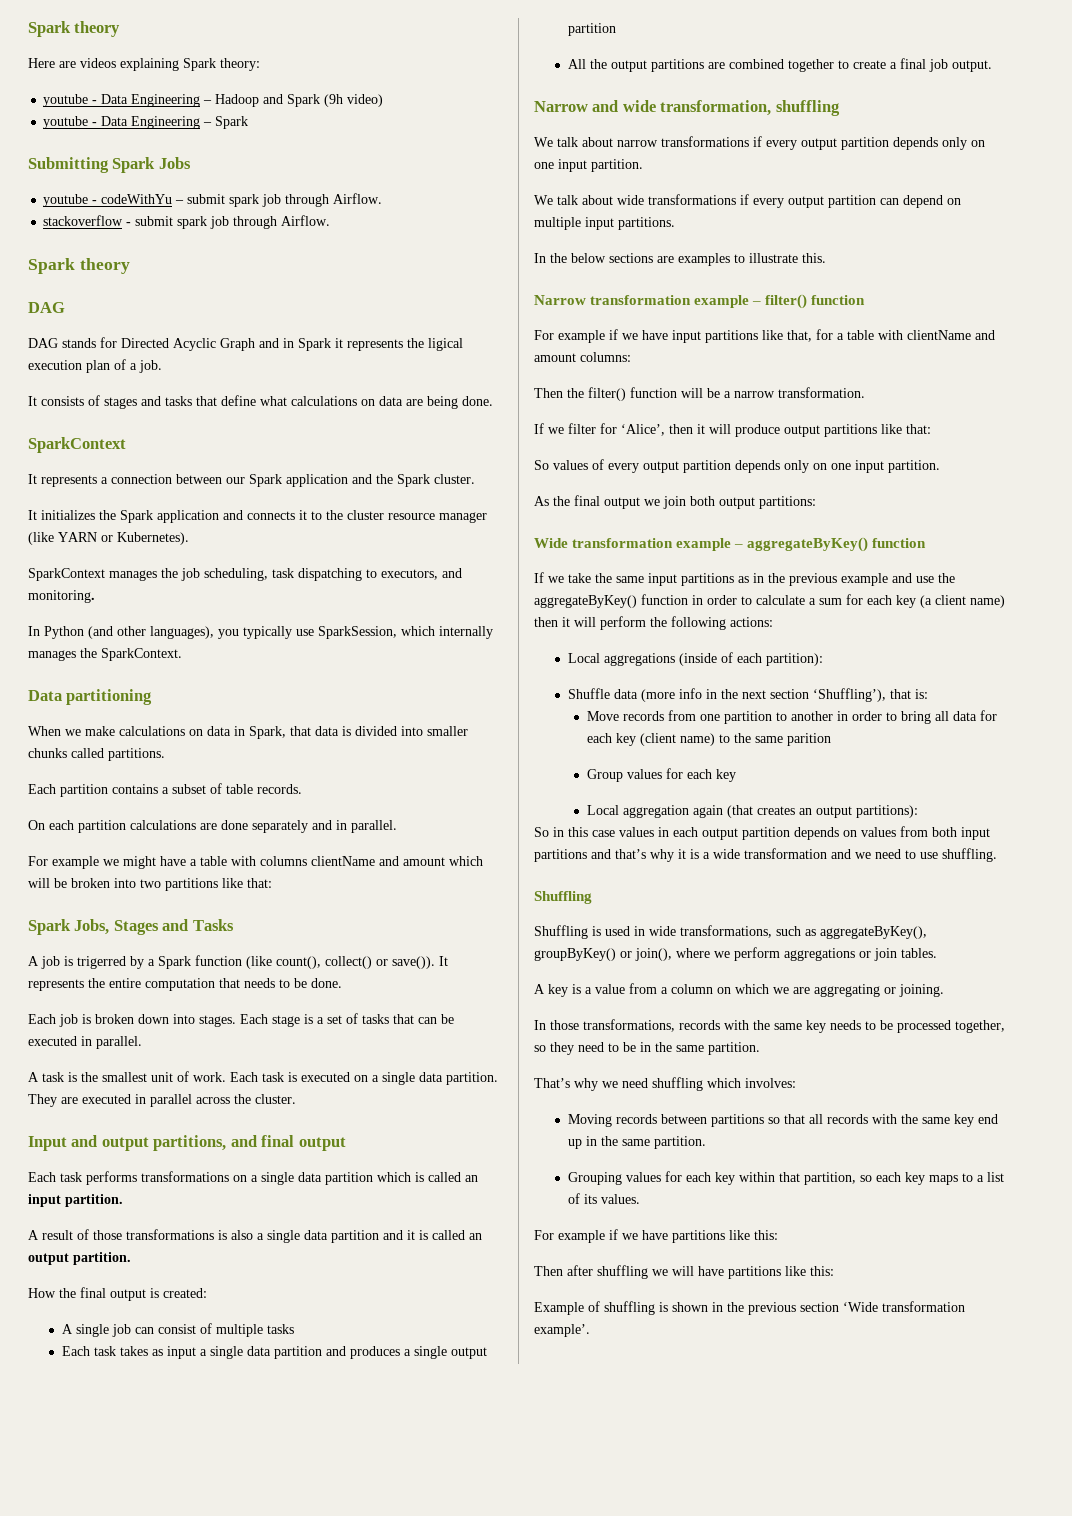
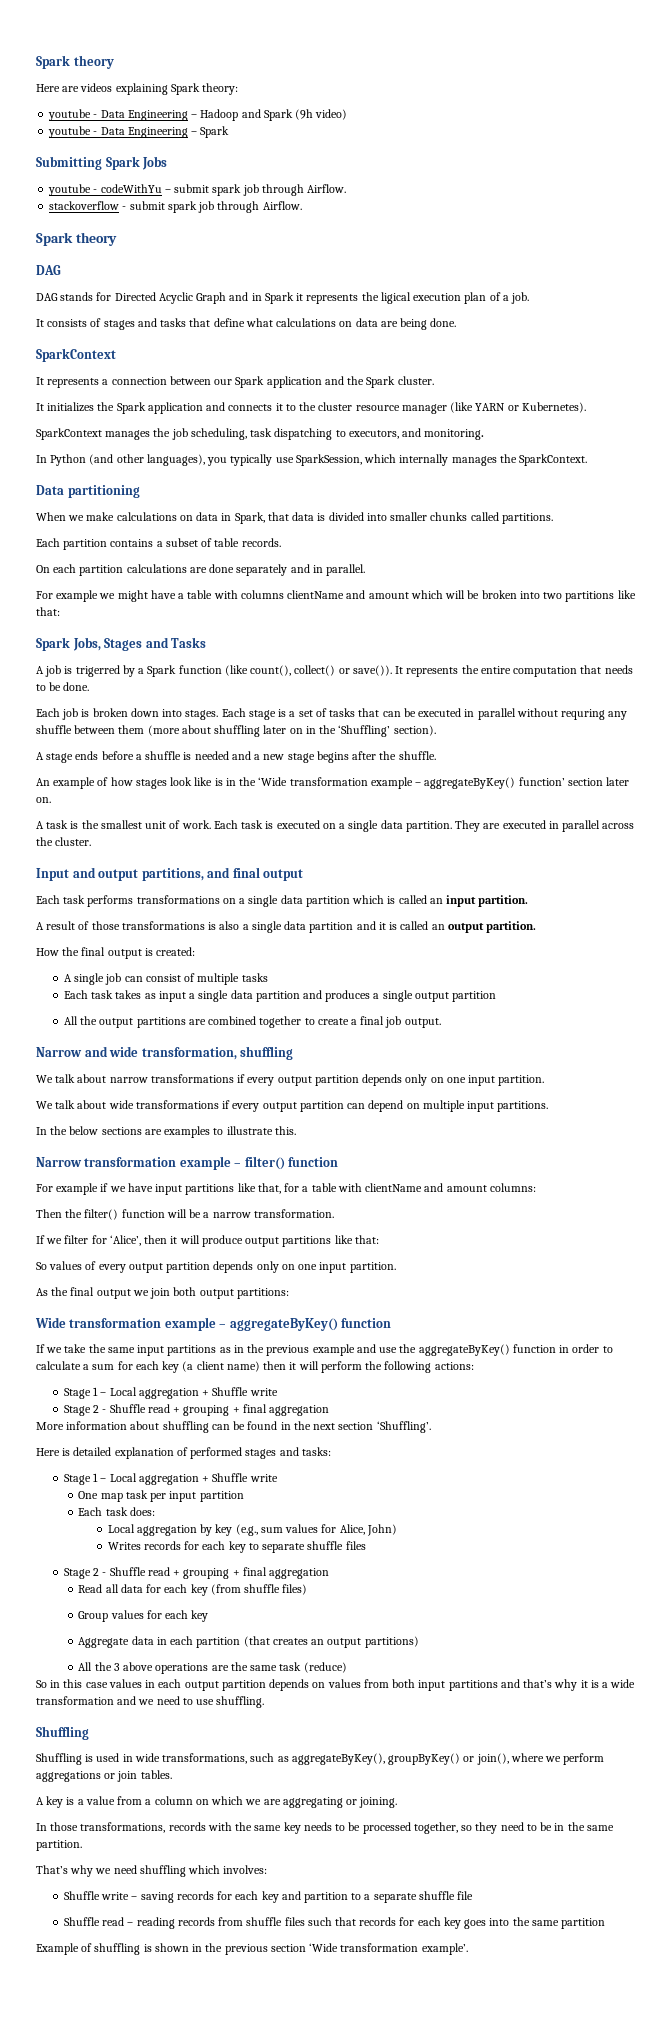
[96,1036,142,1049] parallel. -> [477,708,628,720] [36,725,436,737] [36,751,436,763] [36,777,630,789] [36,797,51,803] parallel without requring any shuffle between them (more about shuffling later on in the ‘Shuffling’ section). // A stage ends before a shuffle is needed and a new stage begins after the shuffle. // An example of how stages look like is in the ‘Wide transformation example – aggregateByKey() function’ section later on.
[568,652,824,666] [568,688,929,702] [586,710,931,724] Local aggregations (inside of each partition): // Shuffle data (more info in the next section ‘Shuffling’), that is: // Move records from one partition to another in order to bring -> [63,1387,278,1399] [63,1404,329,1416] [36,1421,431,1433] [36,1447,331,1459] [63,1473,278,1485] [78,1490,244,1502] [78,1507,155,1516] [107,1524,397,1536] [107,1541,366,1553] [63,1567,329,1579] [78,1584,103,1593] Stage 1 – Local aggregation + Shuffle write // Stage 2 - Shuffle read + grouping + final aggregation // More information about shuffling can be found in the next section ‘Shuffling’. // Here is detailed explanation of performed stages and tasks: // Stage 1 – Local aggregation + Shuffle write // One map task per input partition // Each task does: // Local aggregation by key (e.g., sum values for Alice, John) // Writes records for each key to separate shuffle files // Stage 2 - Shuffle read + grouping + final aggregation // Read
[639,733,831,746] (client name) to the same parition -> [210,1584,308,1595] (from shuffle files)
[586,805,918,818] Local aggregation again (that creates an output partitions): -> [78,1636,419,1648] [78,1662,347,1674] Aggregate data in each partition (that creates an output partitions) // All the 3 above operations are the same task (reduce)
[568,1114,999,1127] [568,1136,707,1149] [568,1171,1005,1185] [568,1193,641,1204] [534,1229,778,1243] [534,1265,834,1279] Moving records between partitions so that all records with the same key end up in the same partition. // Grouping values for each key within that partition, so each key maps to a list of its values. // For example if we have partitions like this: // Then after shuffling we will have partitions like this: -> [63,1891,474,1903] [63,1917,606,1929] Shuffle write – saving records for each key and partition to a separate shuffle file // Shuffle read – reading records from shuffle files such that records for each key goes into the same partition

